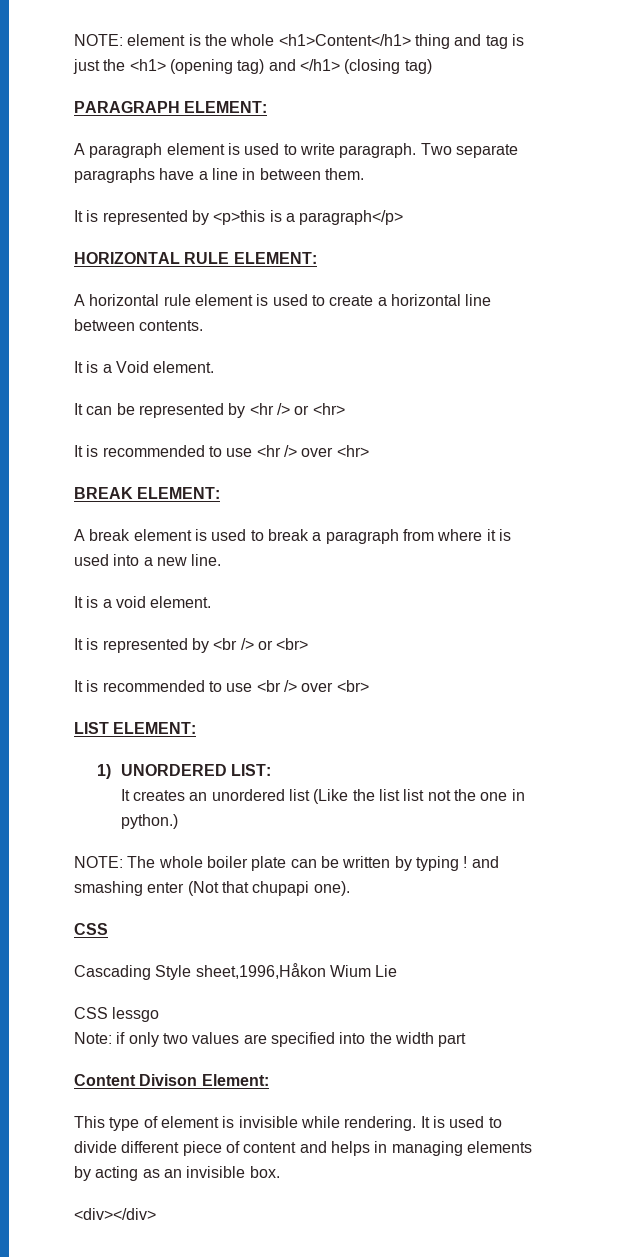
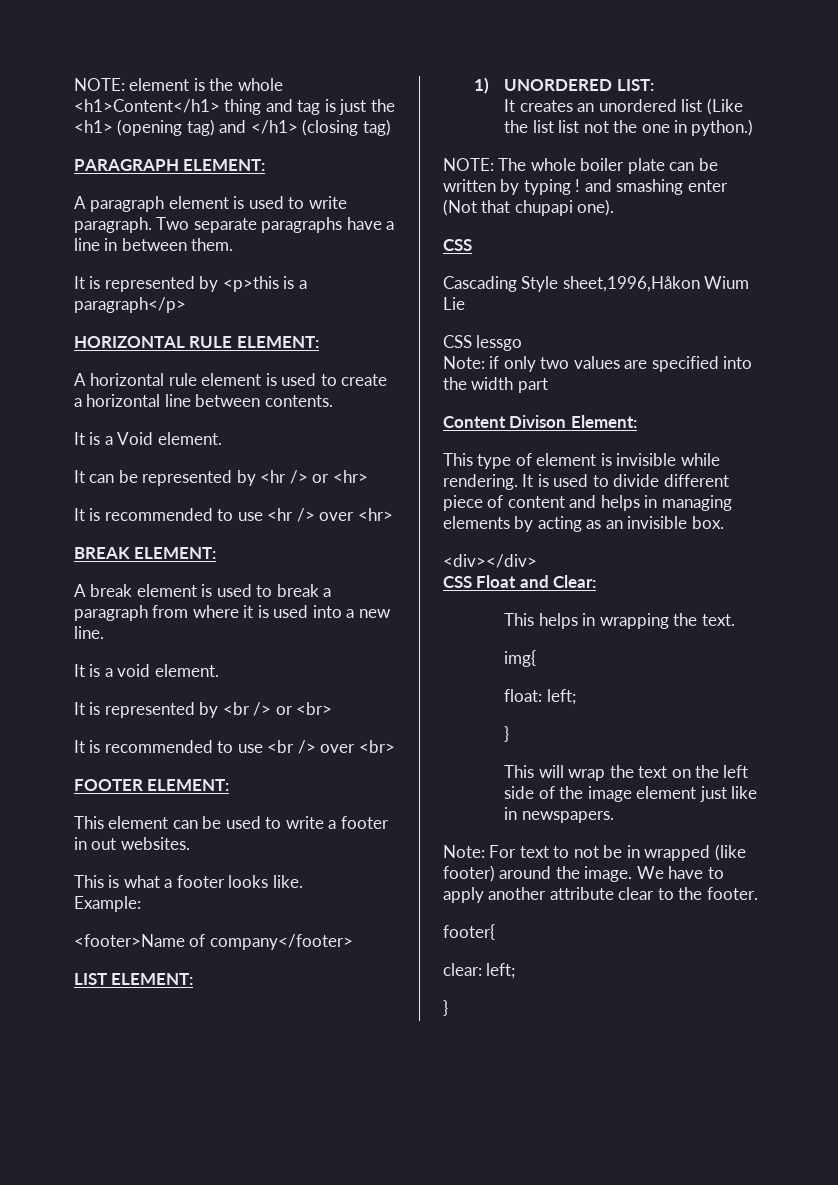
(369, 686) none -> [74,779,230,791] [74,816,389,829] [74,837,190,850] [74,875,303,888] [74,896,141,912] [74,934,353,950] // FOOTER ELEMENT: // This element can be used to write a footer in out websites. // This is what a footer looks like. // Example: // <footer>Name of company</footer>
(156, 1214) none -> [443,575,597,588] [504,613,735,629] [504,650,537,667] [504,689,576,705] [504,726,510,742] [504,765,749,781] [504,786,757,802] [504,807,614,823] [443,844,746,861] [443,865,724,882] [443,887,758,903] [443,924,495,940] [443,963,516,979] [443,1000,448,1016] // CSS Float and Clear: // This helps in wrapping the text. // img{ // float: left; // } // This will wrap the text on the left side of the image element just like in newspapers. // Note: For text to not be in wrapped (like footer) around the image. We have to apply another attribute clear to the footer. // footer{ // clear: left; // }

